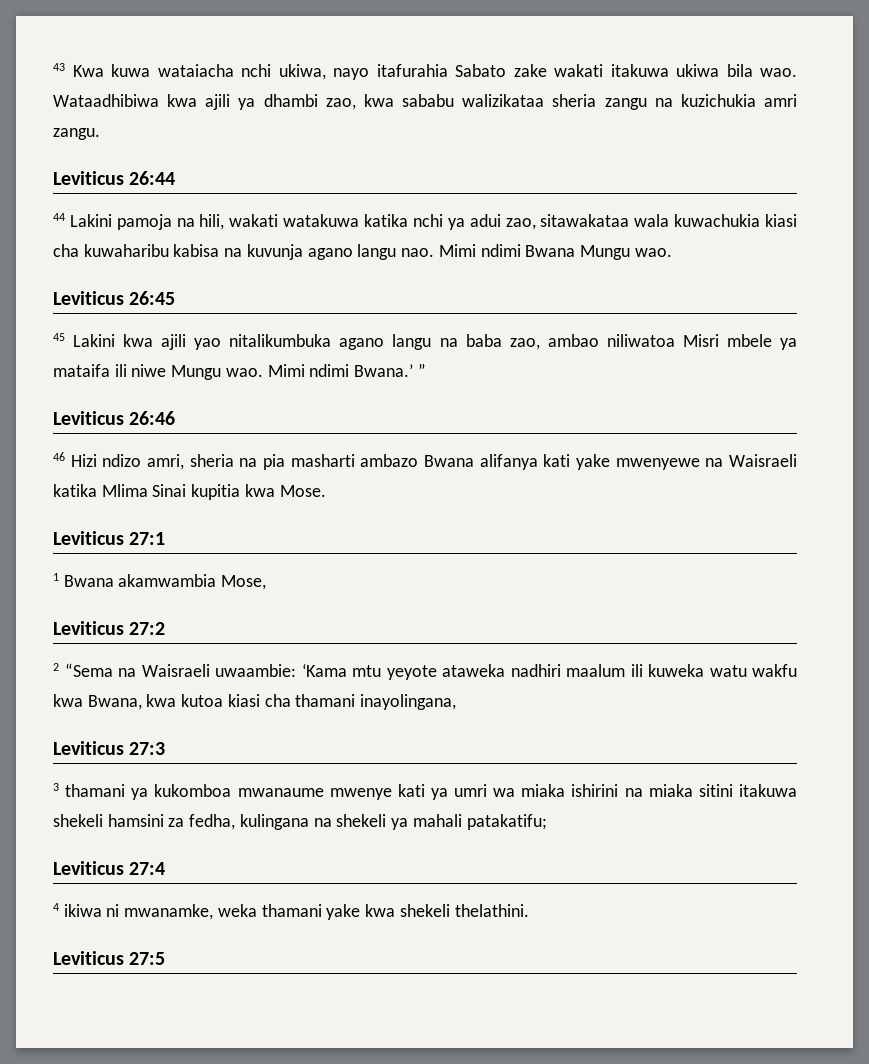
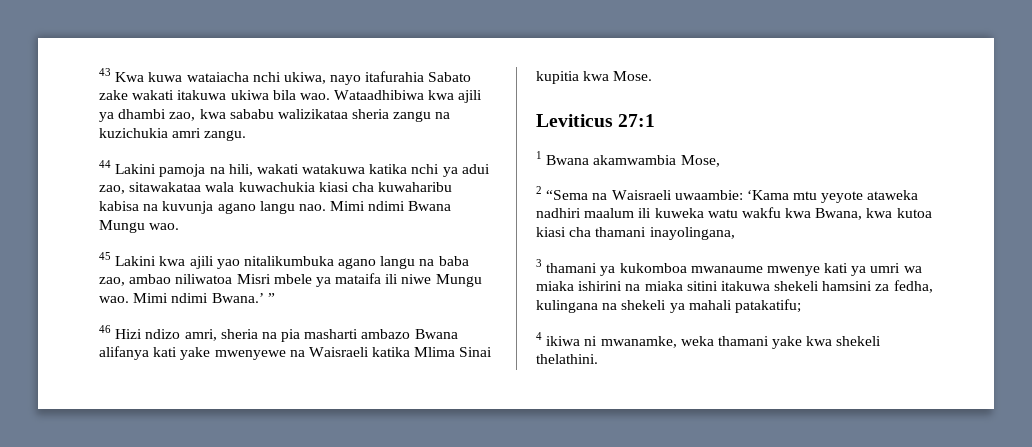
[53,171,176,185] // Leviticus 26:44 -> (247, 135) none
[53,291,176,305] // Leviticus 26:45 -> (180, 226) none
[53,411,176,425] // Leviticus 26:46 -> (275, 298) none
[53,621,166,635] // Leviticus 27:2 -> (720, 161) none
[53,741,166,755] // Leviticus 27:3 -> (735, 233) none
[53,861,166,875] // Leviticus 27:4 -> (801, 306) none
[53,951,166,965] // Leviticus 27:5 -> (598, 359) none

